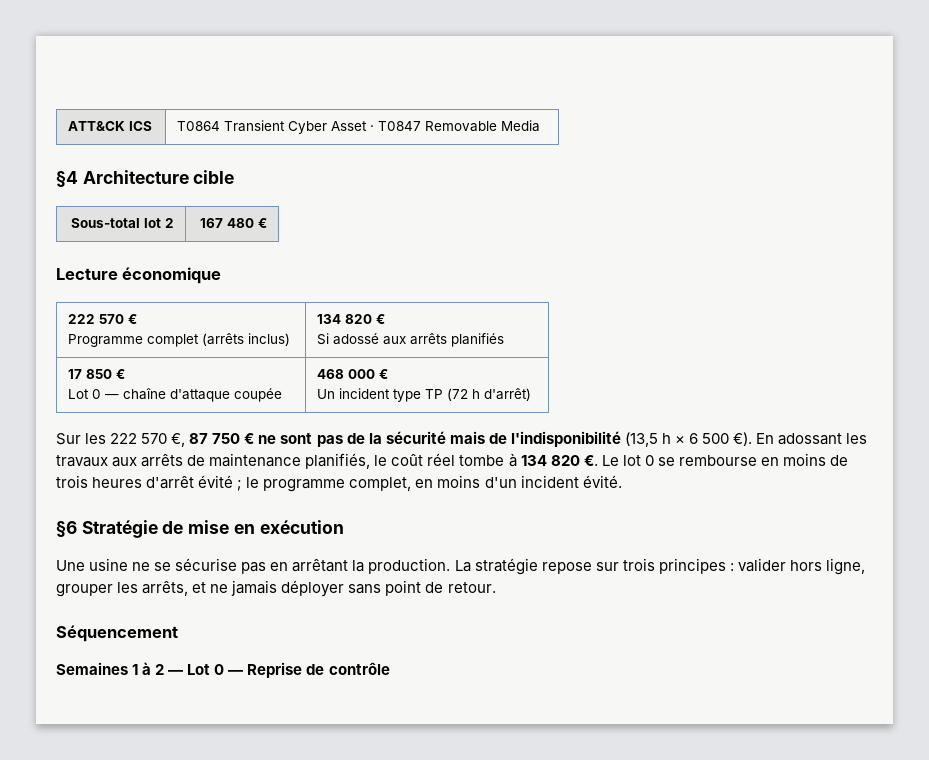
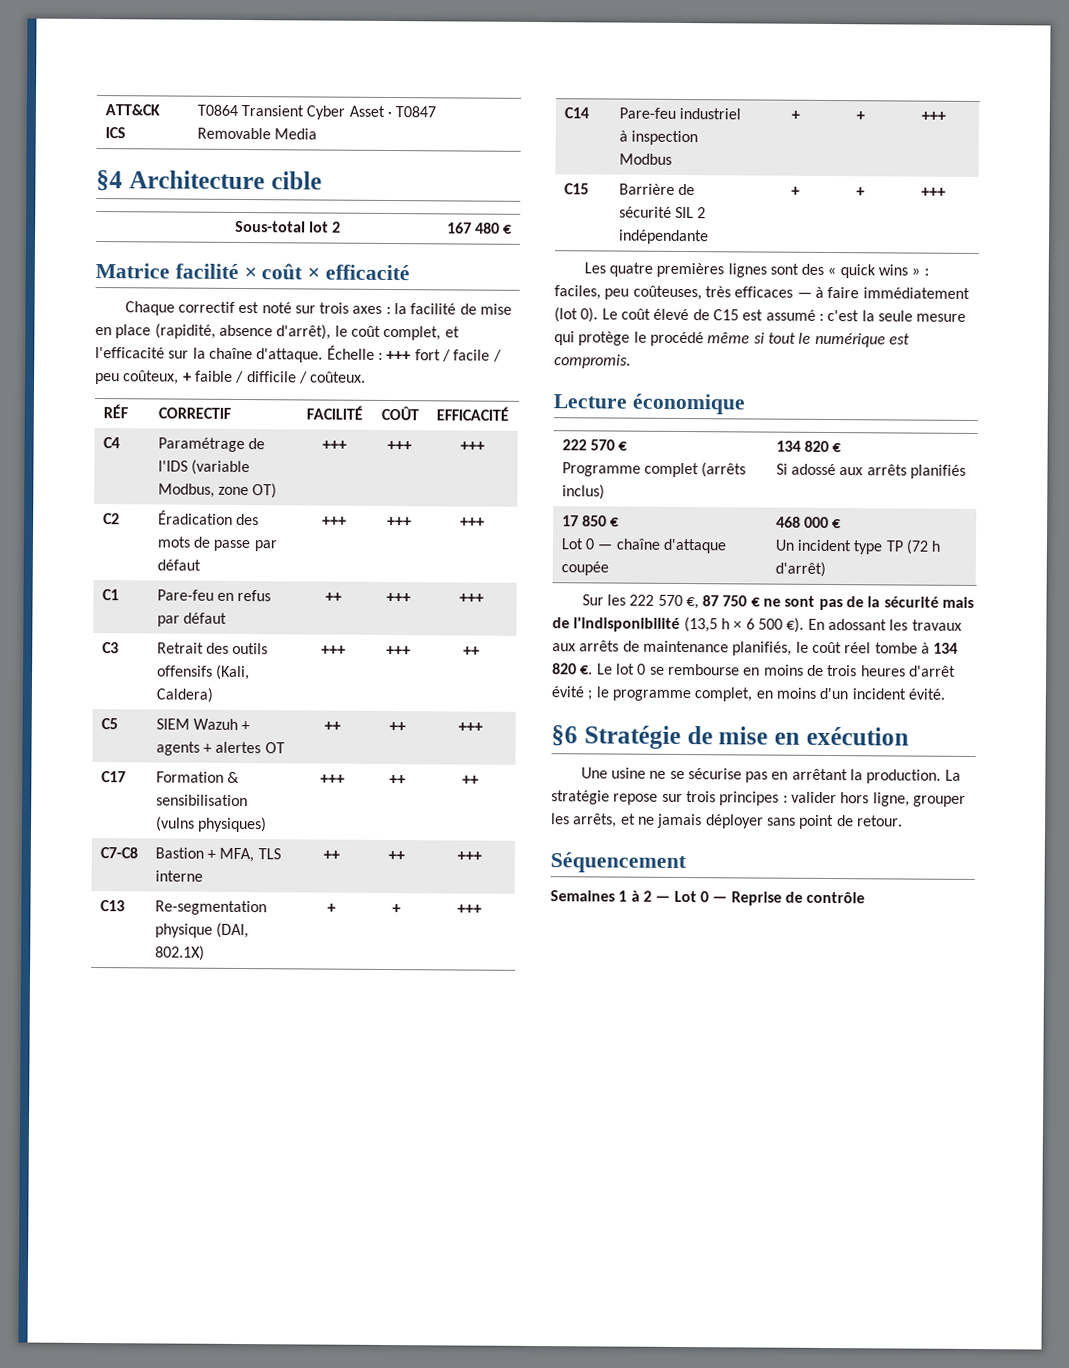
(268, 223) none -> [95,263,411,281] [124,301,513,316] [95,323,460,341] [95,345,502,363] [95,370,367,385] [102,404,128,419] [157,407,231,419] [306,405,363,420] [380,405,419,421] [436,406,509,421] [102,437,120,449] [157,437,266,453] [157,459,251,476] [157,483,278,499] [322,440,347,450] [387,440,412,451] [460,441,485,451] [102,513,120,525] [157,510,260,526] [156,536,277,552] [156,559,201,571] [322,516,347,526] [387,516,412,527] [460,517,485,527] [101,589,119,601] [156,589,272,602] [156,612,228,627] [325,592,342,602] [386,592,411,603] [459,593,484,603] [101,642,119,654] [156,642,269,655] [156,664,251,681] [155,687,213,703] [321,645,346,655] [386,645,411,656] [463,646,480,656] [100,718,118,730] [155,718,251,731] [155,741,285,756] [324,721,341,731] [389,722,406,732] [458,722,483,732] [100,771,126,783] [155,771,240,783] [155,794,248,807] [154,816,268,833] [320,774,345,784] [389,775,406,785] [462,775,479,785] [99,847,138,859] [154,847,281,863] [154,870,203,882] [323,850,340,860] [388,851,405,861] [457,851,482,861] [99,900,125,912] [154,900,267,916] [154,922,250,939] [154,945,205,961] [327,903,336,913] [392,904,401,914] [457,904,482,914] [563,107,589,119] [618,107,742,120] [618,130,699,146] [618,153,672,165] [791,110,800,120] [856,111,865,121] [921,111,946,121] [563,183,589,195] [618,183,696,196] [618,206,707,219] [617,229,709,245] [791,186,800,196] [856,187,865,197] [921,187,946,197] [583,262,929,279] [554,285,970,301] [554,307,967,323] [554,331,910,348] [554,354,631,369] // Matrice facilité × coût × efficacité // Chaque correctif est noté sur trois axes : la facilité de mise en place (rapidité, absence d'arrêt), le coût complet, et l'efficacité sur la chaîne d'attaque. Échelle : +++ fort / facile / peu coûteux, + faible / difficile / coûteux. // RÉF | CORRECTIF | FACILITÉ | COÛT | EFFICACITÉ // C4 | Paramétrage de l'IDS (variable Modbus, zone OT) | +++ | +++ | +++ // C2 | Éradication des mots de passe par défaut | +++ | +++ | +++ // C1 | Pare-feu en refus par défaut | ++ | +++ | +++ // C3 | Retrait des outils offensifs (Kali, Caldera) | +++ | +++ | ++ // C5 | SIEM Wazuh + agents + alertes OT | ++ | ++ | +++ // C17 | Formation & sensibilisation (vulns physiques) | +++ | ++ | ++ // C7-C8 | Bastion + MFA, TLS interne | ++ | ++ | +++ // C13 | Re-segmentation physique (DAI, 802.1X) | + | + | +++ // C14 | Pare-feu industriel à inspection Modbus | + | + | +++ // C15 | Barrière de sécurité SIL 2 indépendante | + | + | +++ // Les quatre premières lignes sont des « quick wins » : faciles, peu coûteuses, très efficaces — à faire immédiatement (lot 0). Le coût élevé de C15 est assumé : c'est la seule mesure qui protège le procédé même si tout le numérique est compromis.

